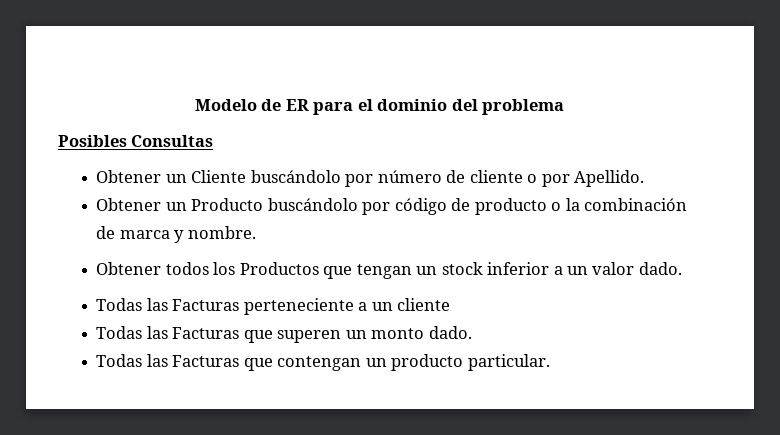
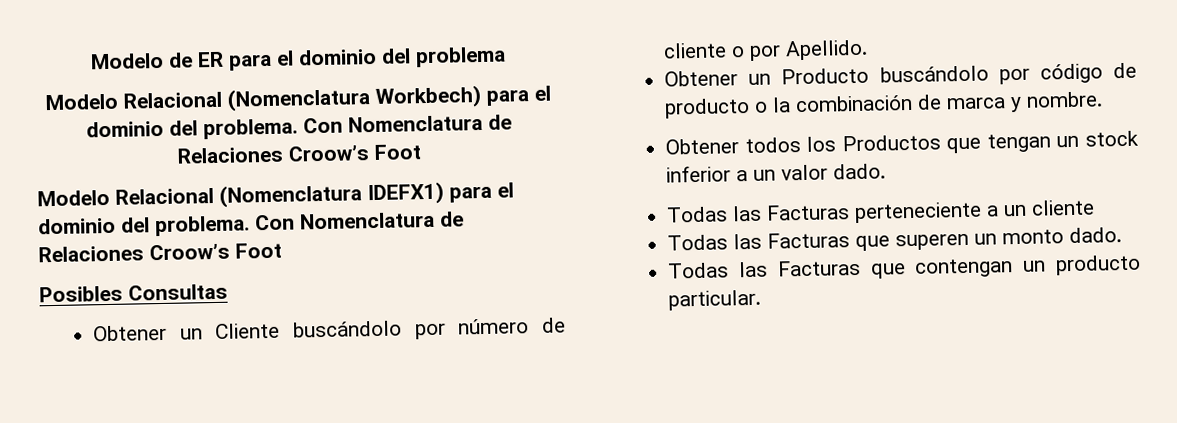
(565, 107) none -> [45,84,551,112] [86,114,512,140] [177,144,421,164] [37,181,514,208] [38,211,464,237] [38,242,282,263] // Modelo Relacional (Nomenclatura Workbech) para el dominio del problema. Con Nomenclatura de Relaciones Croow’s Foot // Modelo Relacional (Nomenclatura IDEFX1) para el dominio del problema. Con Nomenclatura de Relaciones Croow’s Foot

